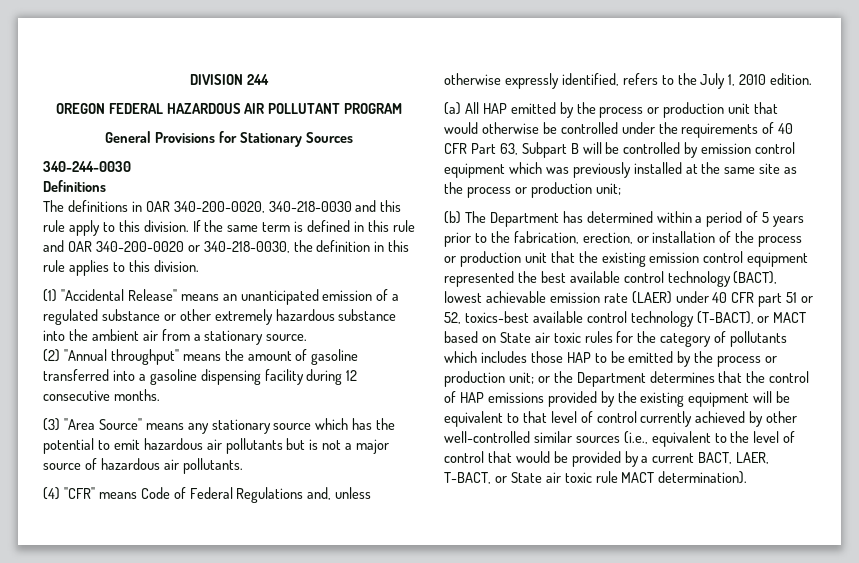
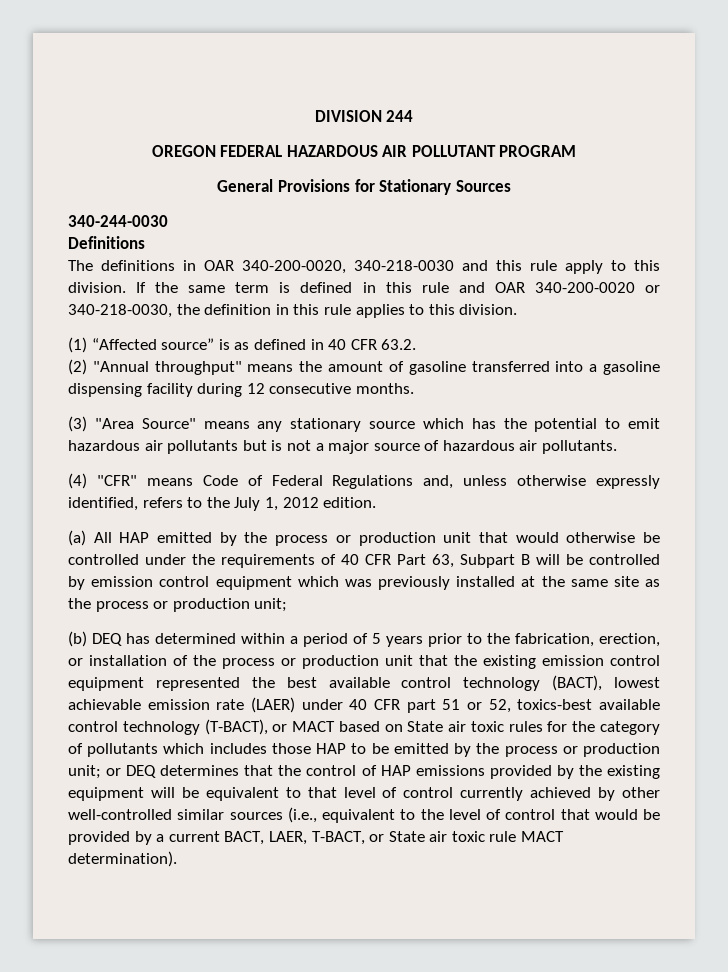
[60,289,400,305] [43,309,397,325] [43,329,308,345] "Accidental Release" means an unanticipated emission of a regulated substance or other extremely hazardous substance into the ambient air from a stationary source. -> [91,338,417,350] “Affected source” is as defined in 40 CFR 63.2.
[739,74,767,85] 2010 -> [282,497,319,508] 2012
[464,211,559,227] The Department -> [92,633,122,646] DEQ
[553,371,646,387] the Department -> [126,765,157,778] DEQ

